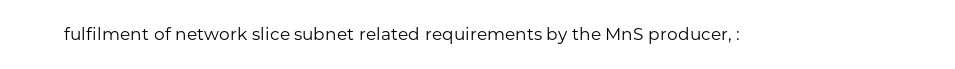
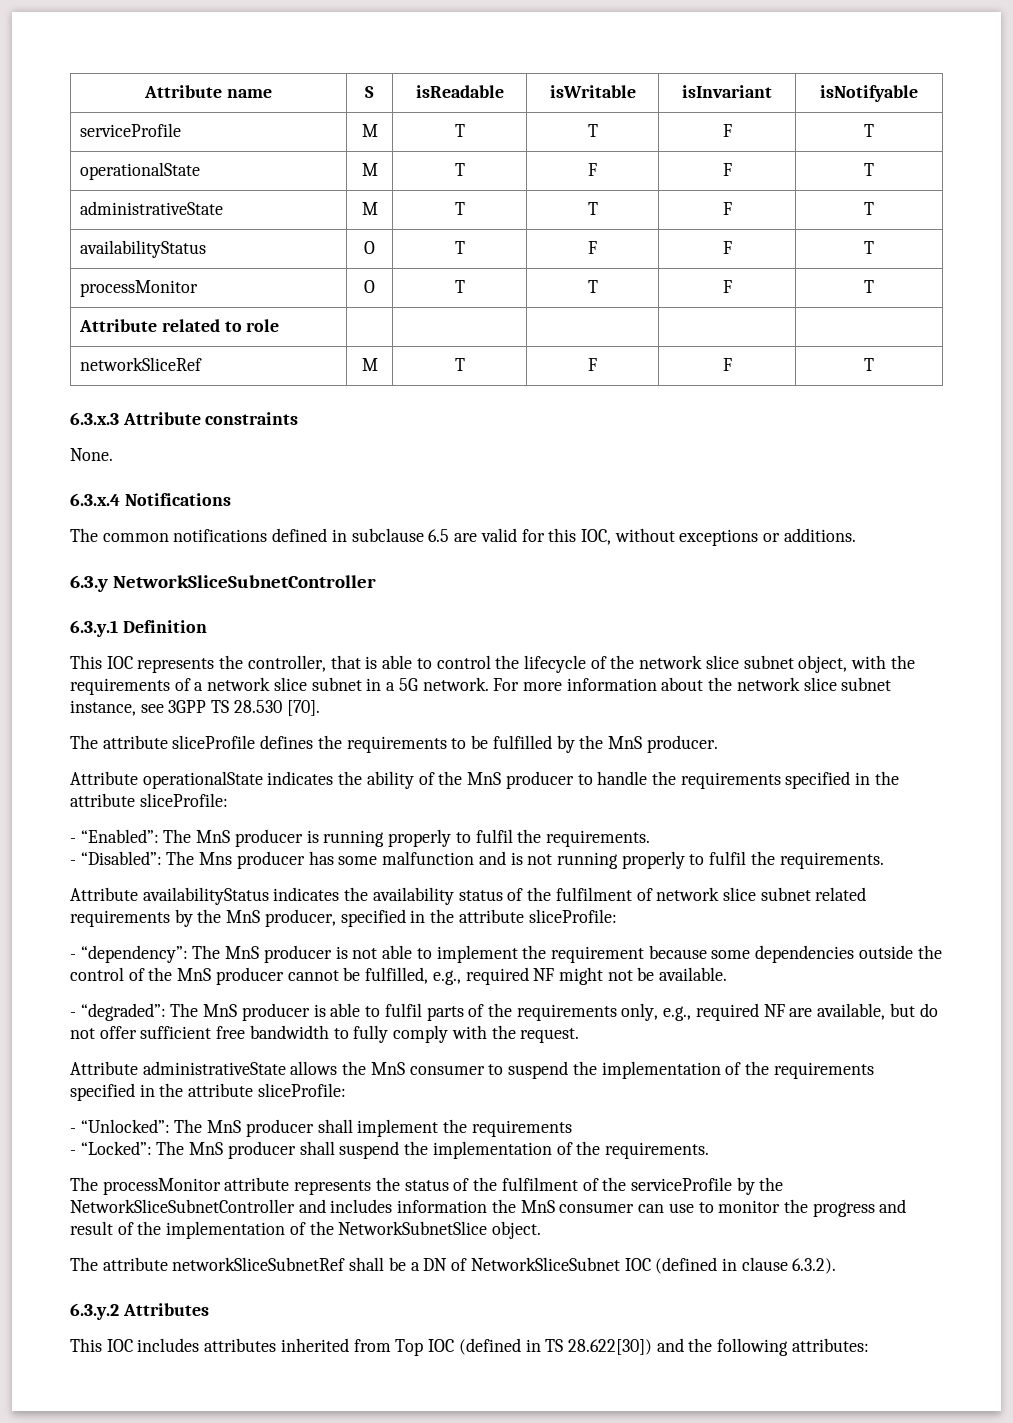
(64, 33) none -> [144,85,272,98] [365,86,374,98] [415,85,504,98] [549,85,636,98] [682,85,772,98] [820,85,918,102] [80,123,182,137] [361,124,378,137] [454,124,465,137] [587,124,598,137] [722,124,732,137] [864,124,874,137] [80,162,201,180] [361,163,378,176] [454,163,465,176] [588,163,597,176] [722,163,732,176] [864,163,874,176] [80,201,224,215] [361,202,378,215] [454,202,465,215] [587,202,598,215] [722,202,732,215] [864,202,874,215] [80,240,207,258] [364,241,375,254] [454,241,465,254] [588,241,597,254] [722,241,732,254] [864,241,874,254] [80,280,199,297] [364,280,375,293] [454,280,465,293] [587,280,598,293] [722,280,732,293] [864,280,874,293] [79,319,280,332] [80,357,203,371] [361,358,378,371] [454,358,465,371] [588,358,597,371] [722,358,732,371] [864,358,874,371] [70,412,299,425] [70,448,113,461] [70,493,231,506] [70,528,856,546] [70,575,377,592] [70,620,207,637] [70,655,915,673] [70,677,892,695] [70,700,320,716] [70,735,718,753] [70,771,899,789] [70,793,228,807] [70,829,650,847] [70,851,884,869] [70,887,552,905] Attribute name | S | isReadable | isWritable | isInvariant | isNotifyable // serviceProfile | M | T | T | F | T // operationalState | M | T | F | F | T // administrativeState | M | T | T | F | T // availabilityStatus | O | T | F | F | T // processMonitor | O | T | T | F | T // Attribute related to role | | | | | // networkSliceRef | M | T | F | F | T // 6.3.x.3 Attribute constraints // None. // 6.3.x.4 Notifications // The common notifications defined in subclause 6.5 are valid for this IOC, without exceptions or additions. // 6.3.y NetworkSliceSubnetController // 6.3.y.1 Definition // This IOC represents the controller, that is able to control the lifecycle of the network slice subnet object, with the requirements of a network slice subnet in a 5G network. For more information about the network slice subnet instance, see 3GPP TS 28.530 [70]. // The attribute sliceProfile defines the requirements to be fulfilled by the MnS producer. // Attribute operationalState indicates the ability of the MnS producer to handle the requirements specified in the attribute sliceProfile: // - “Enabled”: The MnS producer is running properly to fulfil the requirements. // - “Disabled”: The Mns producer has some malfunction and is not running properly to fulfil the requirements. // Attribute availabilityStatus indicates the availability status of the
[736,31,741,40] : -> [340,909,617,927] [70,945,942,963] [70,967,728,985] [70,1003,938,1021] [70,1025,580,1043] [70,1061,874,1079] [70,1083,346,1101] [70,1119,572,1137] [70,1141,709,1159] [70,1177,784,1195] [70,1199,907,1217] [70,1221,542,1239] [70,1257,837,1274] [70,1303,209,1320] [70,1338,869,1356] specified in the attribute sliceProfile: // - “dependency”: The MnS producer is not able to implement the requirement because some dependencies outside the control of the MnS producer cannot be fulfilled, e.g., required NF might not be available. // - “degraded”: The MnS producer is able to fulfil parts of the requirements only, e.g., required NF are available, but do not offer sufficient free bandwidth to fully comply with the request. // Attribute administrativeState allows the MnS consumer to suspend the implementation of the requirements specified in the attribute sliceProfile: // - “Unlocked”: The MnS producer shall implement the requirements // - “Locked”: The MnS producer shall suspend the implementation of the requirements. // The processMonitor attribute represents the status of the fulfilment of the serviceProfile by the NetworkSliceSubnetController and includes information the MnS consumer can use to monitor the progress and result of the implementation of the NetworkSubnetSlice object. // The attribute networkSliceSubnetRef shall be a DN of NetworkSliceSubnet IOC (defined in clause 6.3.2). // 6.3.y.2 Attributes // This IOC includes attributes inherited from Top IOC (defined in TS 28.622[30]) and the following attributes:

